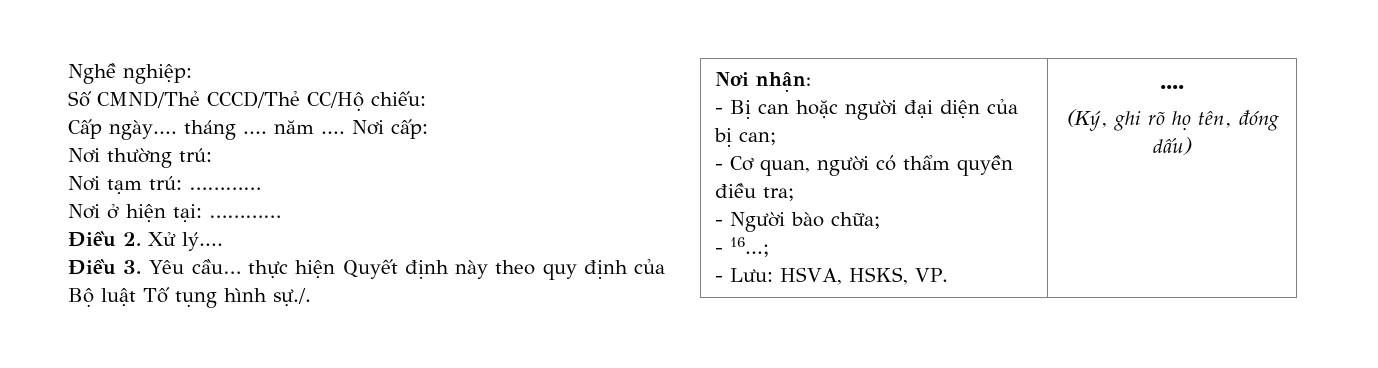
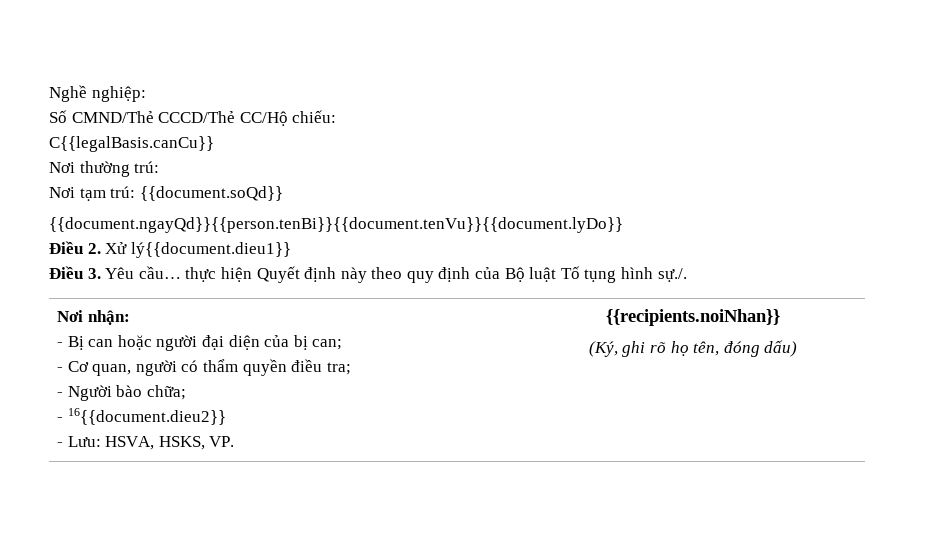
[68,119,428,140] Cấp ngày.... tháng .... năm .... Nơi cấp: -> [49,136,214,152] C{{legalBasis.canCu}}
[189,187,261,190] [68,204,281,223] ………… // Nơi ở hiện tại: ………… -> [139,186,283,201] [49,217,623,233] {{document.soQd}} // {{document.ngayQd}}{{person.tenBi}}{{document.tenVu}}{{document.lyDo}}
[182,232,223,251] lý.... -> [130,242,291,258] lý{{document.dieu1}}
[730,237,770,257] 16...; -> [67,408,226,425] 16{{document.dieu2}}
[1160,85,1184,89] .... -> [606,309,780,326] {{recipients.noiNhan}}

